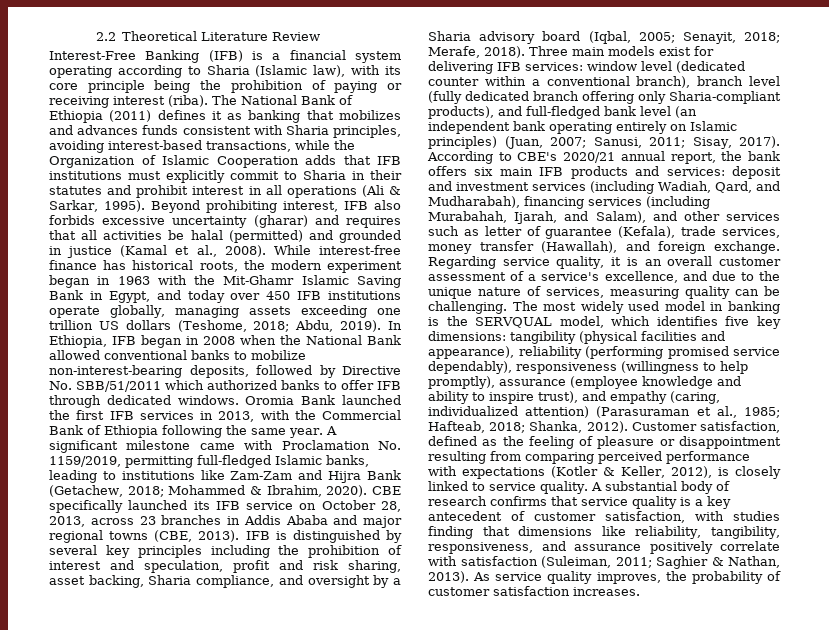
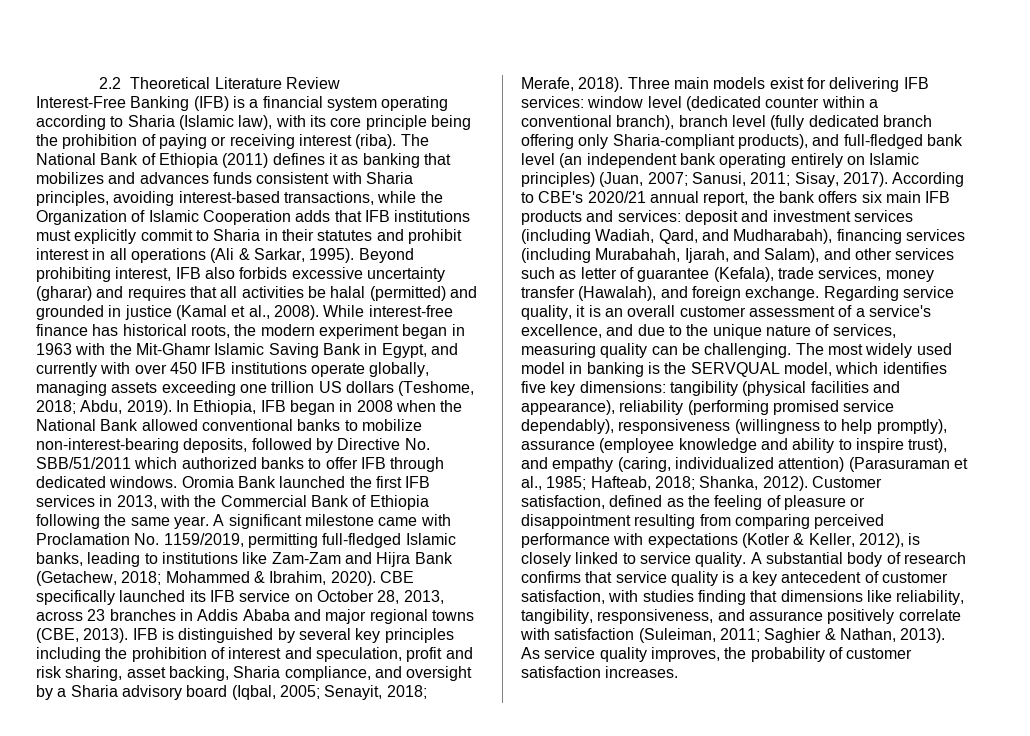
[187,290,225,303] today -> [36,362,131,377] currently with
[541,241,618,253] (Hawallah), -> [578,286,657,301] (Hawalah),

